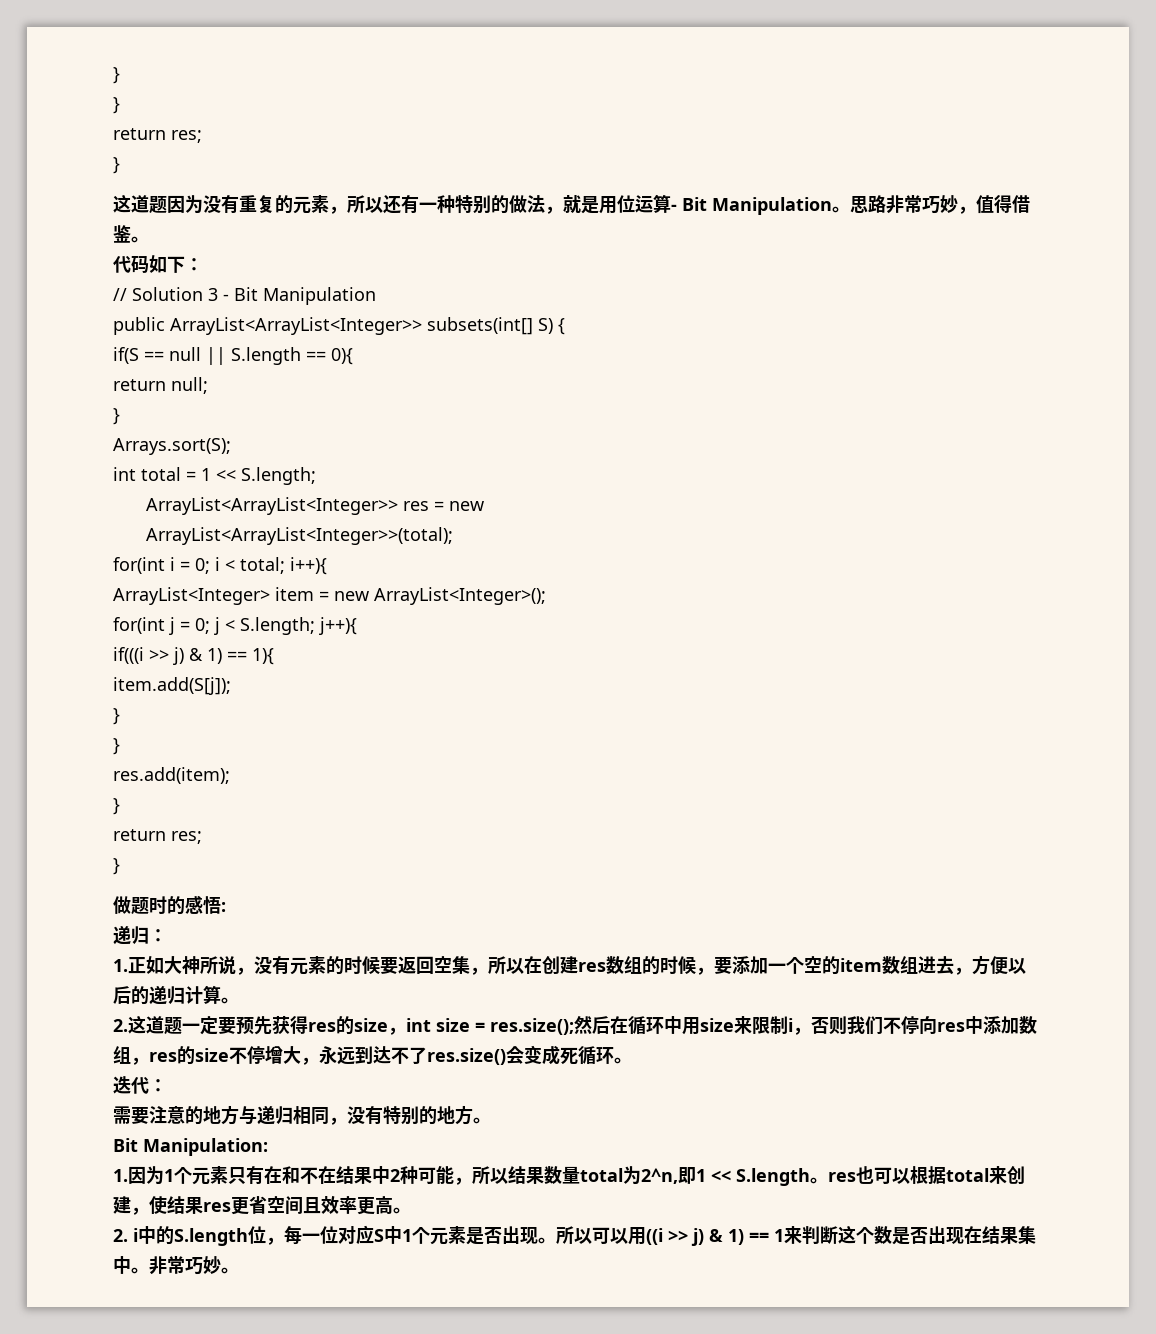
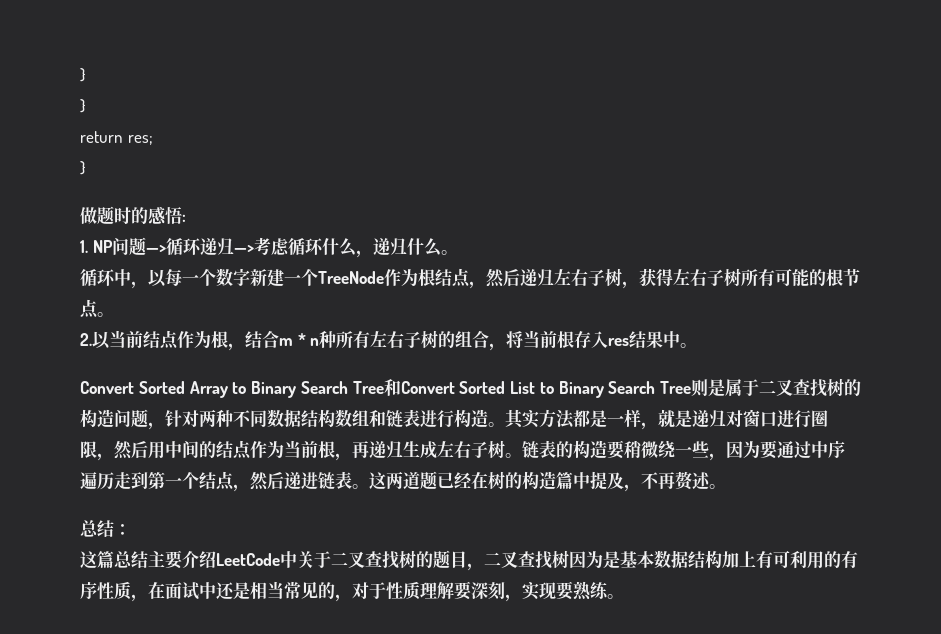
[113,194,1030,215] [113,225,149,243] [113,255,203,273] [113,287,376,305] [113,317,565,335] [113,347,353,365] [113,377,208,394] [113,408,120,425] [113,438,231,455] [113,467,316,485] [146,497,485,515] [146,527,454,545] [113,557,327,575] [113,587,546,605] [113,617,357,635] [113,647,274,665] [113,677,231,695] [113,708,120,725] [113,738,120,755] [113,767,230,784] [113,798,120,815] [113,829,202,844] [113,858,120,875] [113,895,226,915] [113,925,167,945] [113,955,1026,975] [113,985,239,1005] [113,1015,1037,1035] [113,1045,632,1065] [113,1076,167,1094] [113,1105,491,1125] [113,1138,268,1156] [113,1166,1025,1186] [113,1195,411,1215] [113,1225,1036,1246] [113,1256,221,1275] 这道题因为没有重复的元素，所以还有一种特别的做法，就是用位运算- Bit Manipulation。思路非常巧妙，值得借鉴。 // 代码如下： // // Solution 3 - Bit Manipulation // public ArrayList<ArrayList<Integer>> subsets(int[] S) { // if(S == null || S.length == 0){ // return null; // } // Arrays.sort(S); // int total = 1 << S.length; // ArrayList<ArrayList<Integer>> res = new // ArrayList<ArrayList<Integer>>(total); // for(int i = 0; i < total; i++){ // ArrayList<Integer> item = new ArrayList<Integer>(); // for(int j = 0; j < S.length; j++){ // if(((i >> j) & 1) == 1){ // item.add(S[j]); // } // } // res.add(item); // } // return res; // } // 做题时的感悟: // 递归： // 1.正如大神所说，没有元素的时候要返回空集，所以在创建res数组的时候，要添加一个空的item数组进去，方便以后的递归计算。 // 2.这道题一定要预先获得res的size，int size = res.size();然后在循环中用size来限制i，否则我们不停向res中添加数组，res的size不停增大，永远到达不了res.size()会变成死循环。 // 迭代： // 需要注意的地方与递归相同，没有特别的地方。 // Bit Manipulation: // 1.因为1个元素只有在和不在结果中2种可能，所以结果数量total为2^n,即1 << S.length。res也可以根据total来创建，使结果res更省空间且效率更高。 // 2. i中的S.length位，每一位对应S中1个元素是否出现。所以可以用((i >> j) & 1) == 1来判断这个数是否出现在结果集中。非常巧妙 -> [80,206,186,225] [80,237,458,258] [80,268,860,289] [80,299,114,319] [80,330,698,351] [80,378,861,398] [80,409,828,430] [80,440,845,461] [80,471,726,492] [80,520,131,538] [80,550,858,571] [80,581,609,602] 做题时的感悟: // 1. NP问题—>循环递归—>考虑循环什么，递归什么。 // 循环中，以每一个数字新建一个TreeNode作为根结点，然后递归左右子树，获得左右子树所有可能的根节点。 // 2.以当前结点作为根，结合m * n种所有左右子树的组合，将当前根存入res结果中。 // Convert Sorted Array to Binary Search Tree和Convert Sorted List to Binary Search Tree则是属于二叉查找树的构造问题，针对两种不同数据结构数组和链表进行构造。其实方法都是一样，就是递归对窗口进行圈限，然后用中间的结点作为当前根，再递归生成左右子树。链表的构造要稍微绕一些，因为要通过中序遍历走到第一个结点，然后递进链表。这两道题已经在树的构造篇中提及，不再赘述。 // 总结： // 这篇总结主要介绍LeetCode中关于二叉查找树的题目，二叉查找树因为是基本数据结构加上有可利用的有序性质，在面试中还是相当常见的，对于性质理解要深刻，实现要熟练

